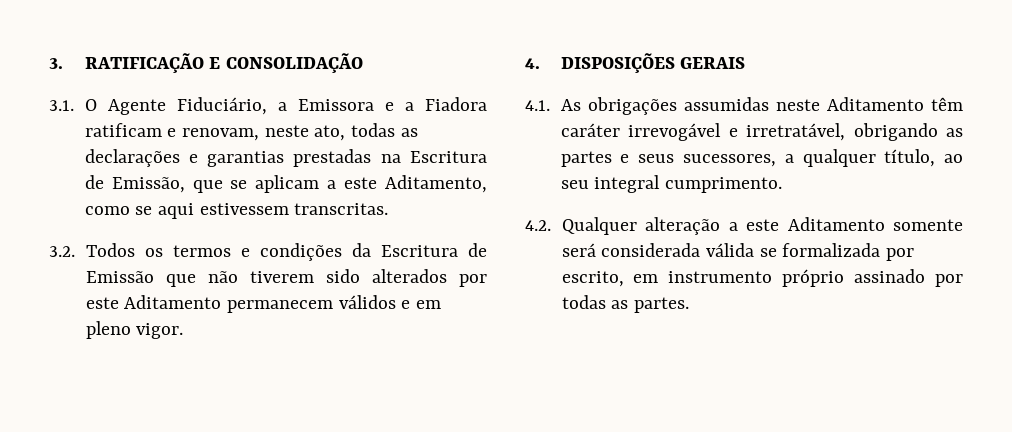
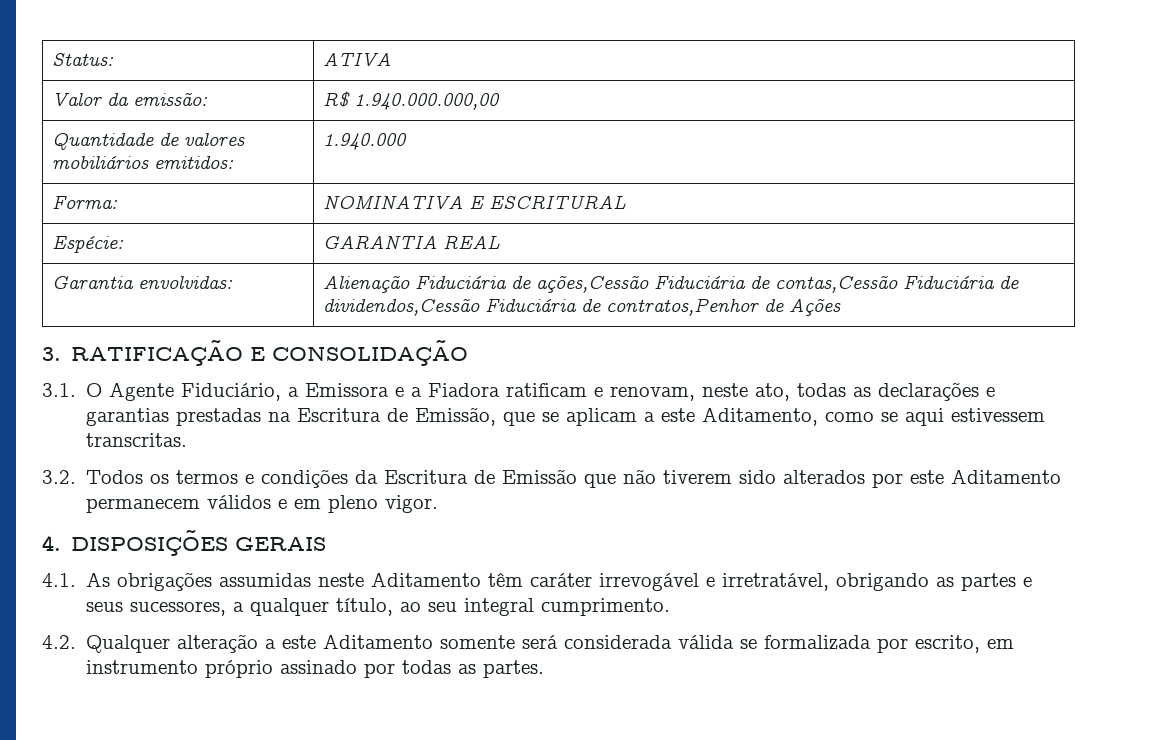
(49, 63) none -> [51,53,114,66] [322,52,391,66] [51,92,208,106] [322,91,500,110] [51,133,245,150] [51,156,234,169] [322,133,407,150] [51,196,118,209] [322,195,626,209] [51,236,124,253] [322,235,500,249] [51,276,233,289] [322,276,1019,293] [322,298,841,316] Status: | ATIVA // Valor da emissão: | R$ 1.940.000.000,00 // Quantidade de valores mobiliários emitidos: | 1.940.000 // Forma: | NOMINATIVA E ESCRITURAL // Espécie: | GARANTIA REAL // Garantia envolvidas: | Alienação Fiduciária de ações,Cessão Fiduciária de contas,Cessão Fiduciária de dividendos,Cessão Fiduciária de contratos,Penhor de Ações //

